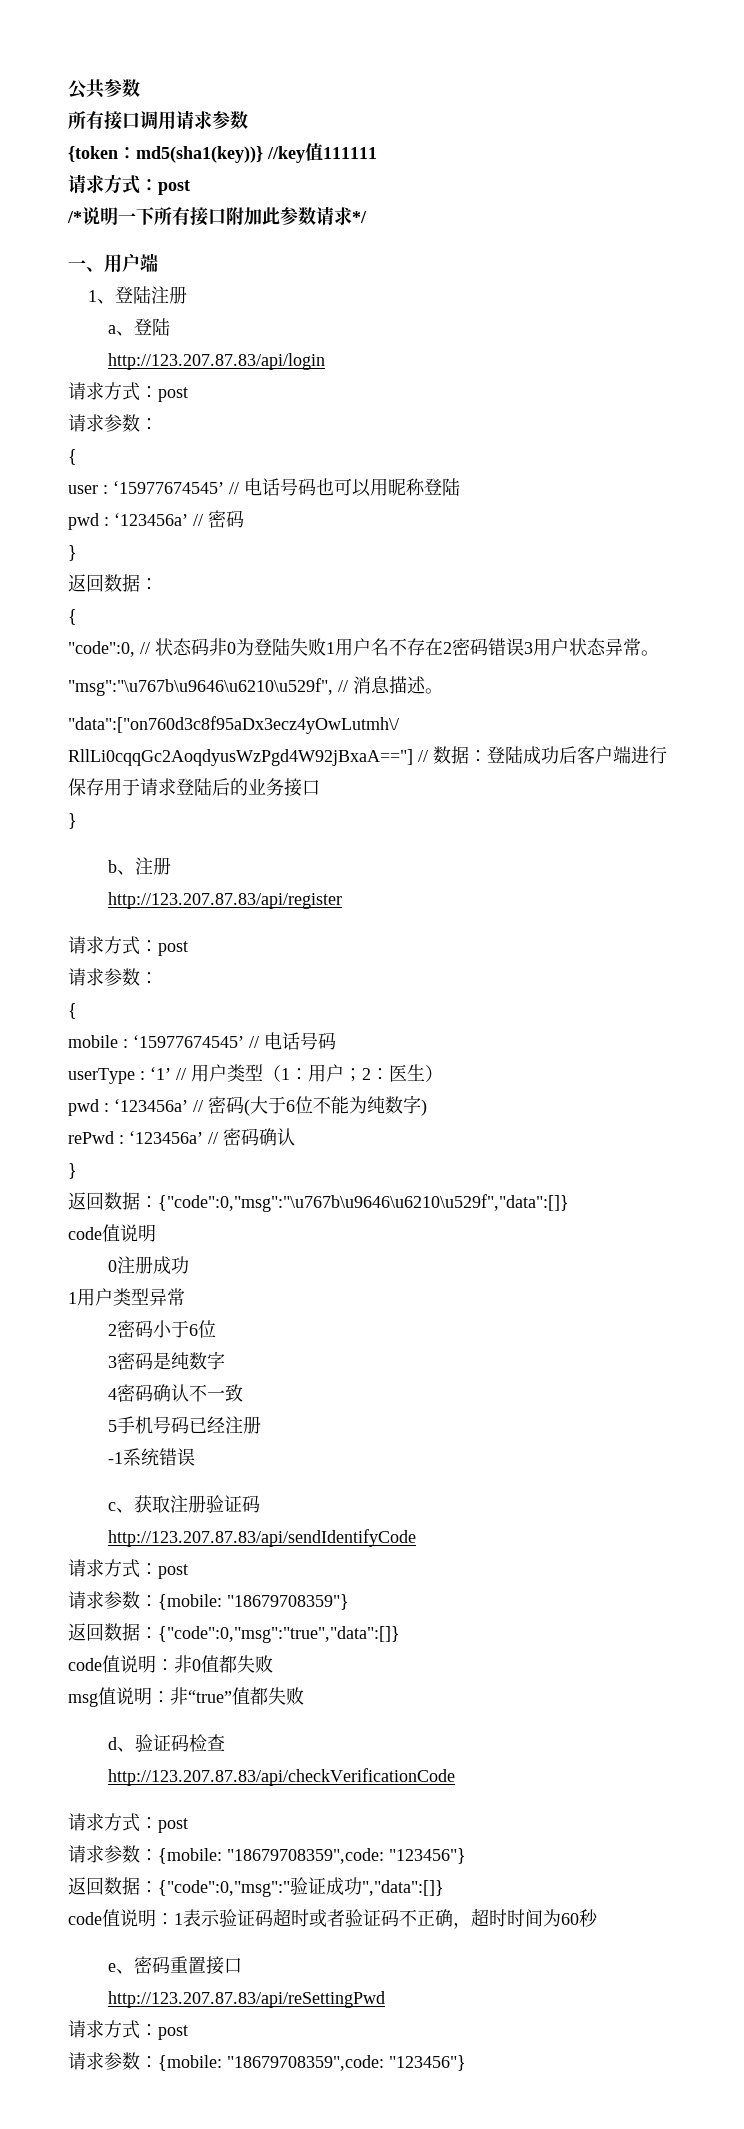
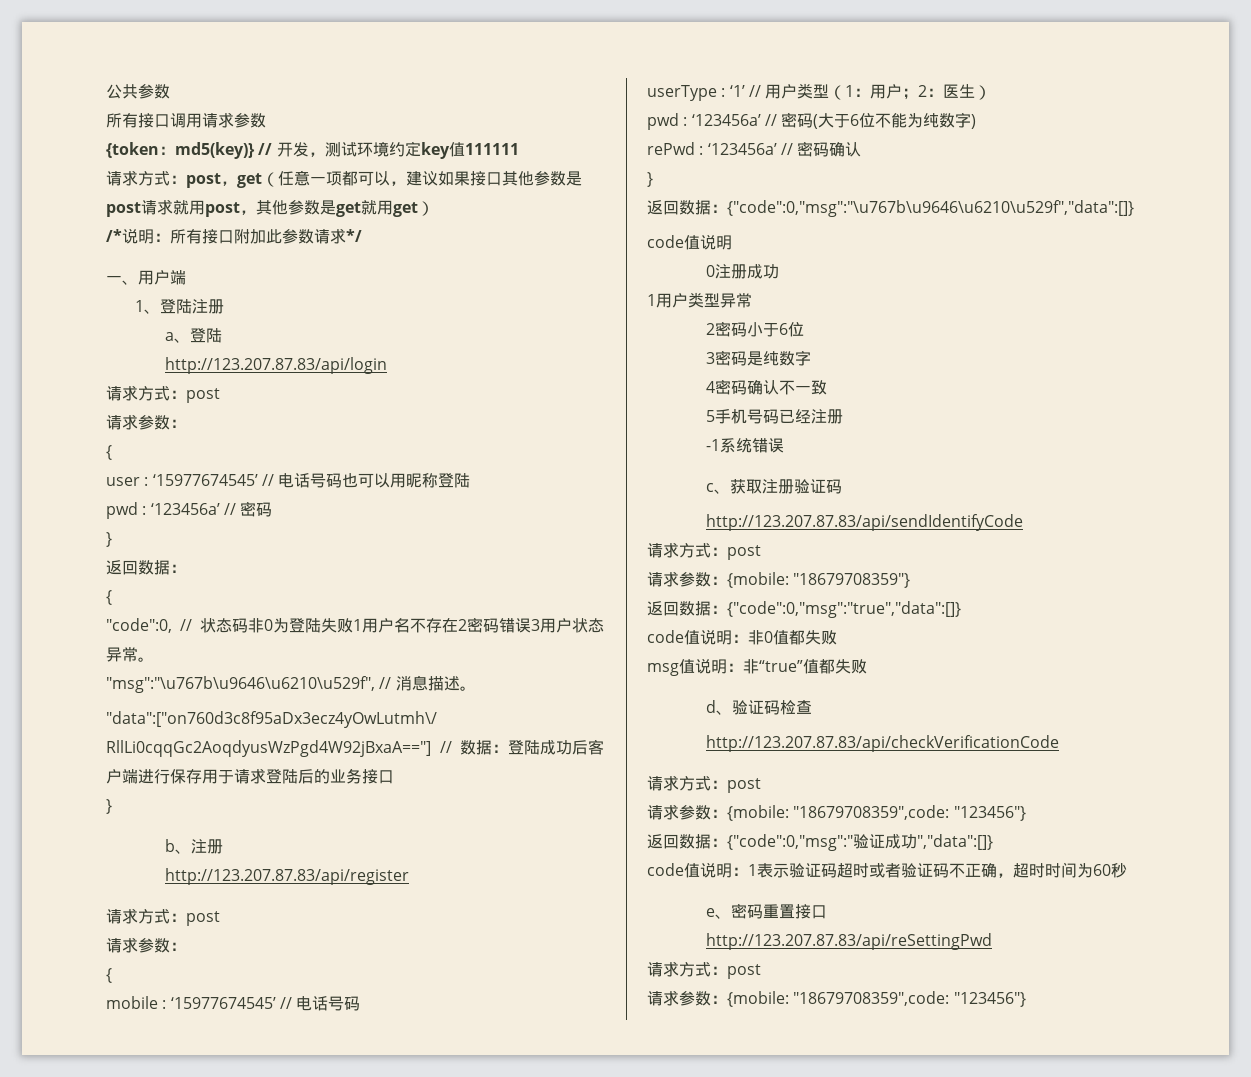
[136,146,305,163] md5(sha1(key))} //key -> [175,141,450,159] md5(key)} // 开发，测试环境约定key
(190, 187) none -> [221,170,582,188] [106,199,434,217] ，get（任意一项都可以，建议如果接口其他参数是post请求就用post，其他参数是get就用get）
[118,207,155,225] 一下 -> [154,233,170,242] ：

